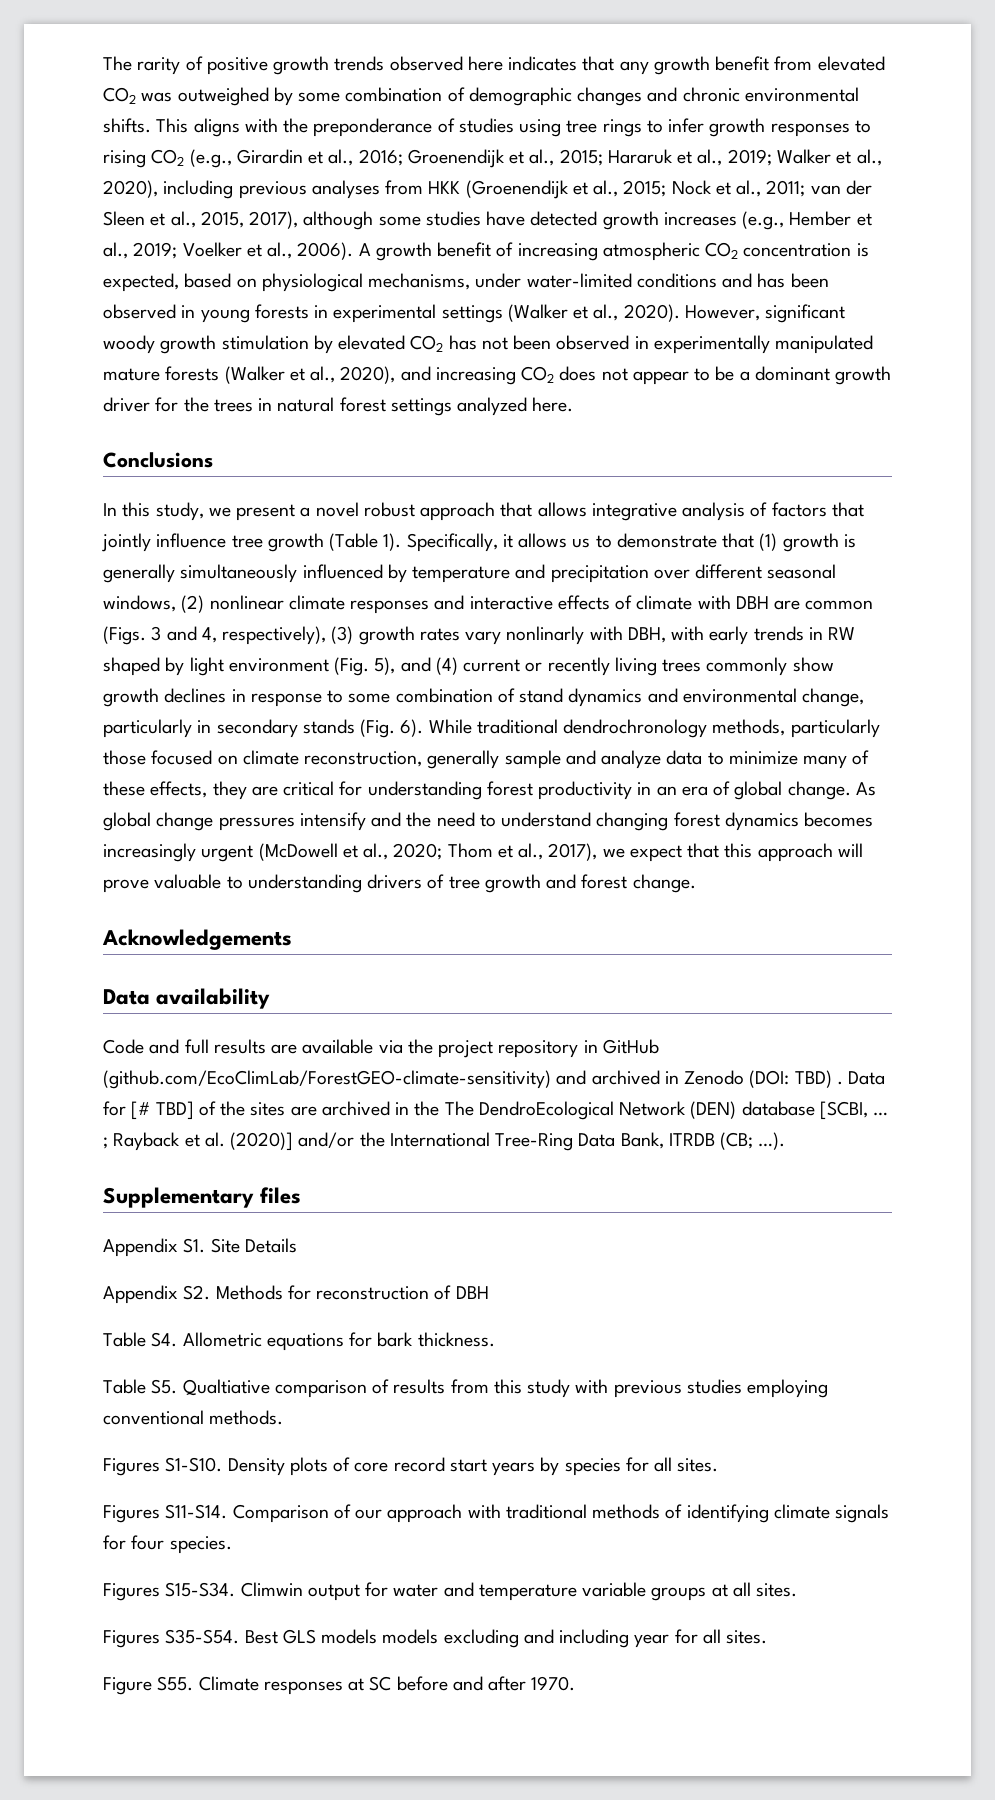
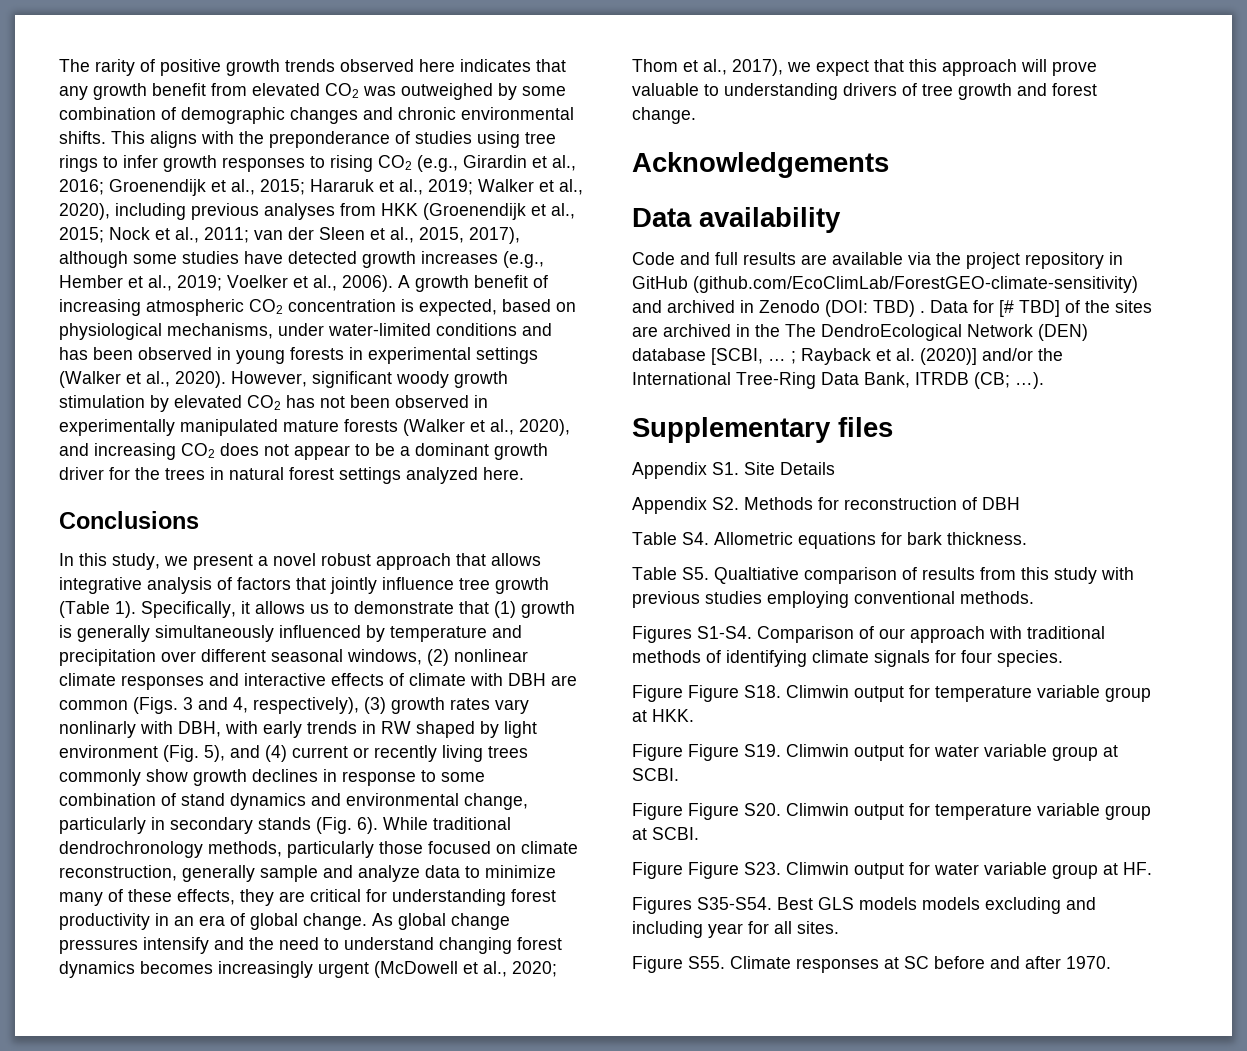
[165,1457,719,1476] [103,1504,228,1523] S1-S10. Density plots of core record start years by species for all sites. // Figures S11-S14. -> [697,626,752,639] S1-S4.
[103,1582,798,1601] Figures S15-S34. Climwin output for water and temperature variable groups at all sites. -> [632,685,1151,702] [632,709,694,722] [632,744,1118,761] [632,768,679,781] [632,803,1151,820] [632,827,699,840] [632,862,1152,879] Figure Figure S18. Climwin output for temperature variable group at HKK. // Figure Figure S19. Climwin output for water variable group at SCBI. // Figure Figure S20. Climwin output for temperature variable group at SCBI. // Figure Figure S23. Climwin output for water variable group at HF.

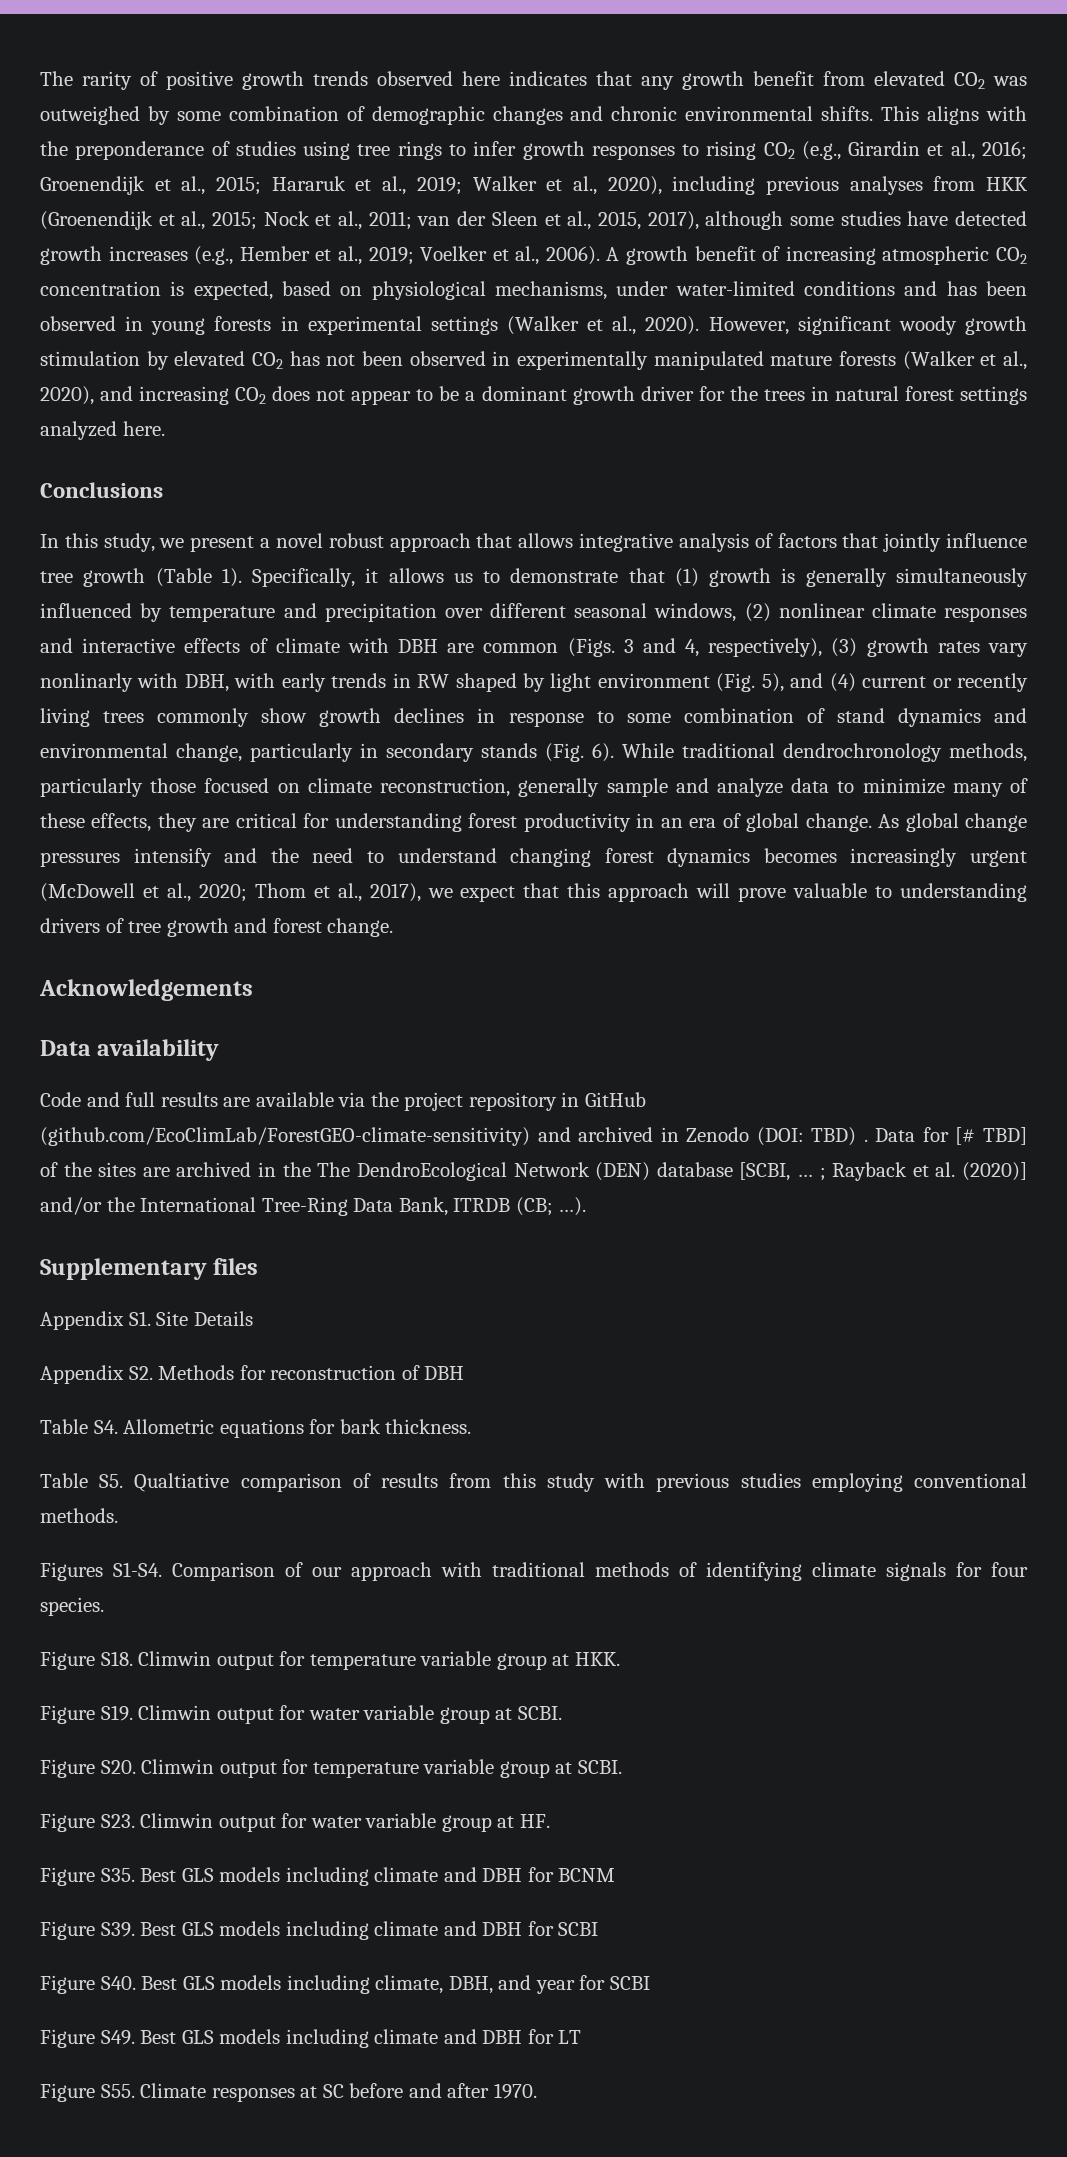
[688,685,739,702] Figure -> (95, 1660) none
[688,744,739,761] Figure -> (95, 1714) none
[688,803,739,820] Figure -> (95, 1768) none
[688,862,739,879] Figure -> (95, 1822) none
[632,897,1096,914] [632,921,839,938] Figures S35-S54. Best GLS models models excluding and including year for all sites. -> [40,1867,616,1886] [40,1921,599,1940] [40,1975,650,1994] [40,2029,582,2048] Figure S35. Best GLS models including climate and DBH for BCNM // Figure S39. Best GLS models including climate and DBH for SCBI // Figure S40. Best GLS models including climate, DBH, and year for SCBI // Figure S49. Best GLS models including climate and DBH for LT

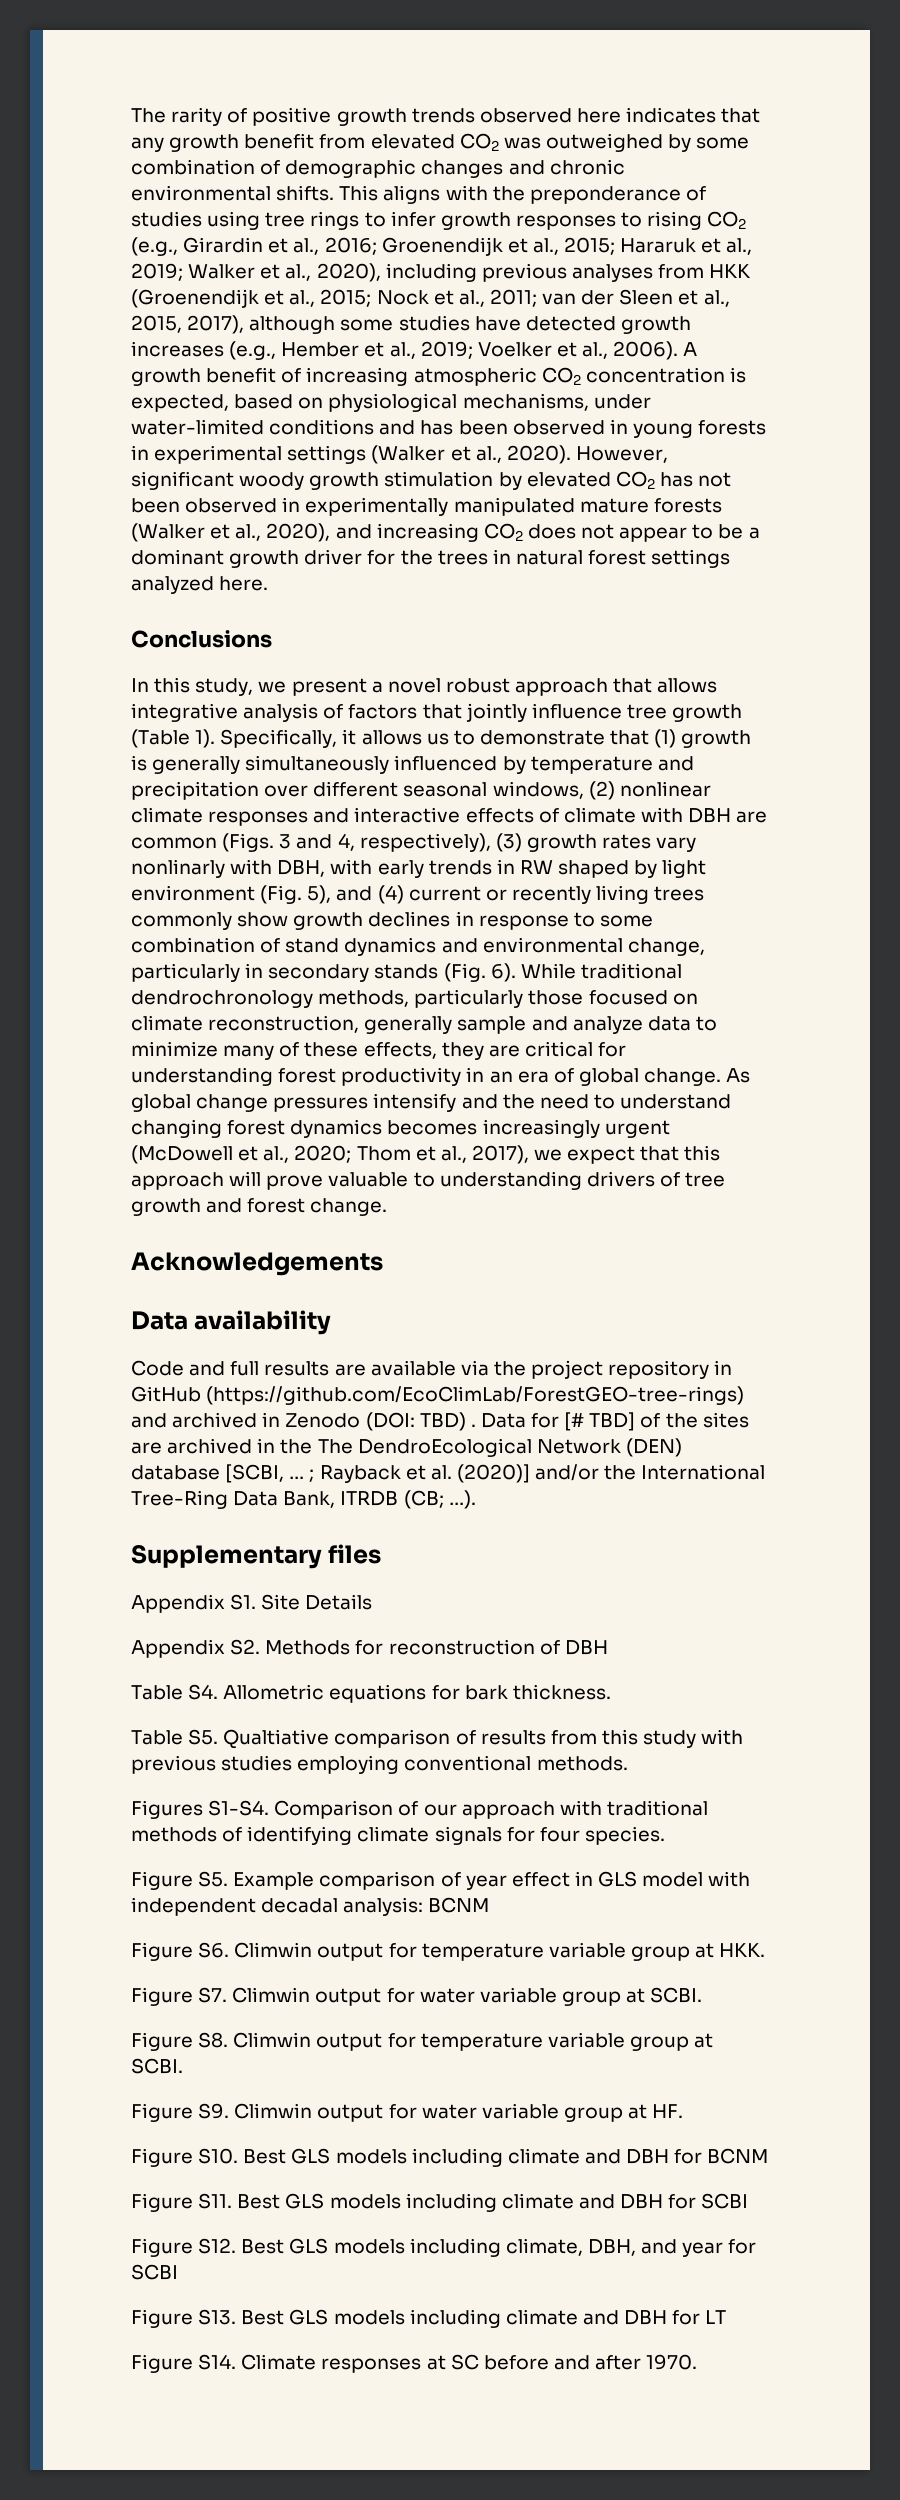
[40,1127,530,1146] (github.com/EcoClimLab/ForestGEO-climate-sensitivity) -> [206,1386,745,1405] (https://github.com/EcoClimLab/ForestGEO-tree-rings)
[100,1651,133,1666] S18. -> [198,1871,751,1890] [131,1897,490,1916] [131,1942,230,1961] S5. Example comparison of year effect in GLS model with independent decadal analysis: BCNM // Figure S6.
[100,1705,133,1721] S19. -> [198,1987,228,2003] S7.
[100,1760,136,1774] S20. -> [198,2032,229,2048] S8.
[100,1814,135,1828] S23. -> [198,2103,230,2119] S9.
[100,1868,135,1882] S35. -> [198,2148,239,2164] S10.
[100,1922,135,1937] S39. -> [198,2193,233,2209] S11.
[100,1976,136,1990] S40. -> [198,2238,237,2254] S12.
[100,2030,135,2045] S49. -> [198,2309,237,2325] S13.
[100,2084,135,2098] S55. -> [198,2354,237,2370] S14.

